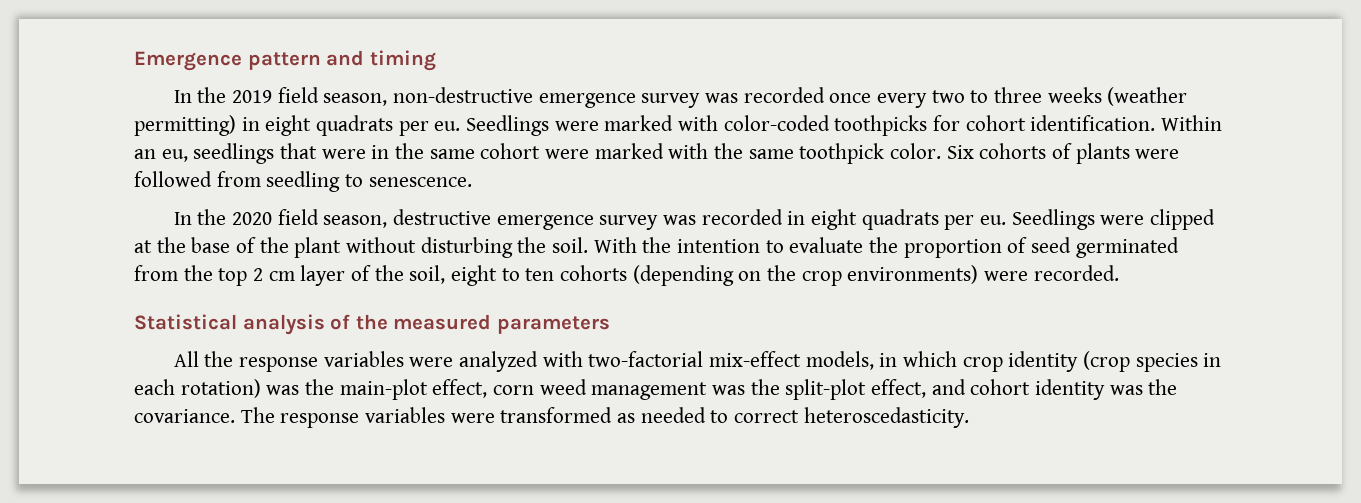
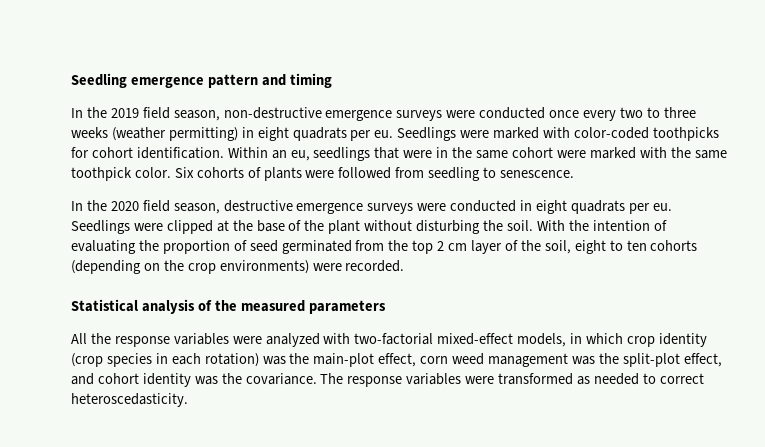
[134,51,242,71] Emergence -> [71,73,204,88] Seedling emergence
[641,87,825,108] survey was recorded -> [396,107,546,121] surveys were conducted
[599,209,783,230] survey was recorded -> [367,200,517,214] surveys were conducted
[765,237,864,253] to evaluate -> [653,220,667,231] [71,240,136,254] of evaluating
[709,351,802,367] mix-effect -> [437,333,514,345] mixed-effect

